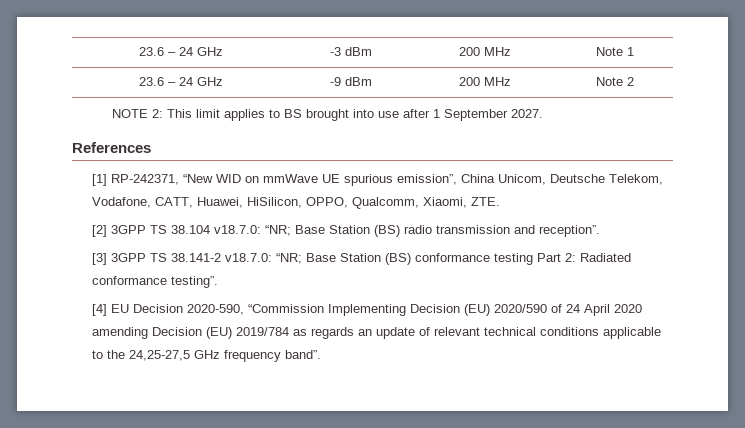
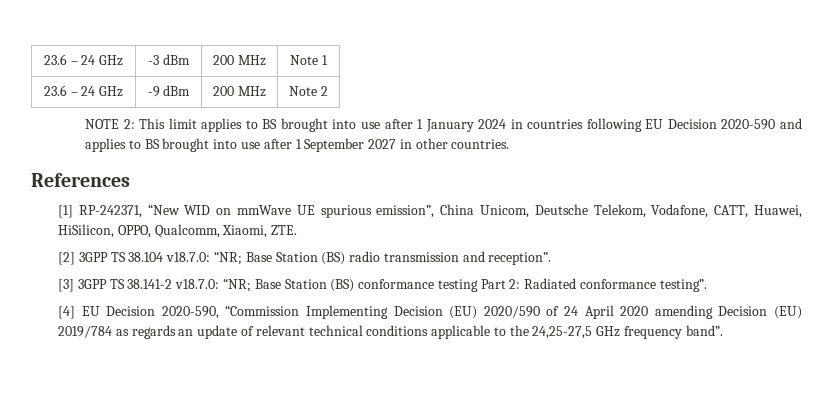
[443,109,543,121] September 2027. -> [425,118,802,132] [85,138,510,152] January 2024 in countries following EU Decision 2020-590 and applies to BS brought into use after 1 September 2027 in other countries.

